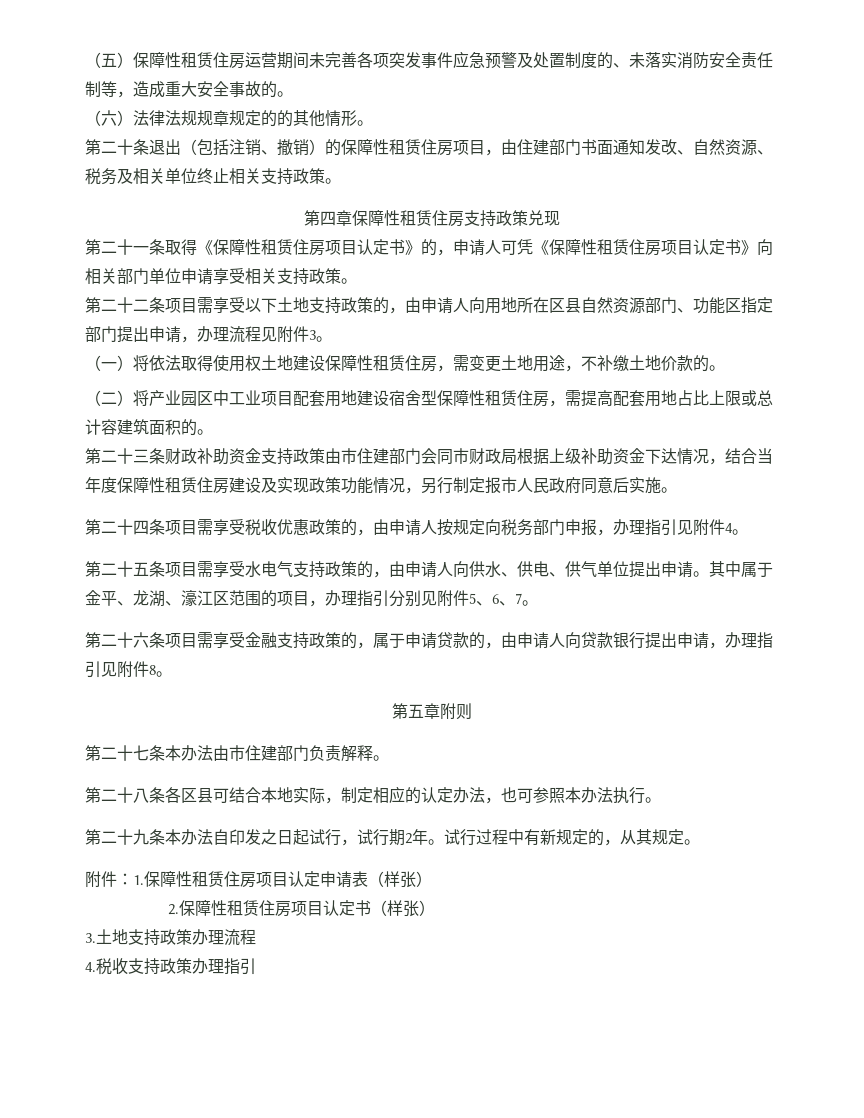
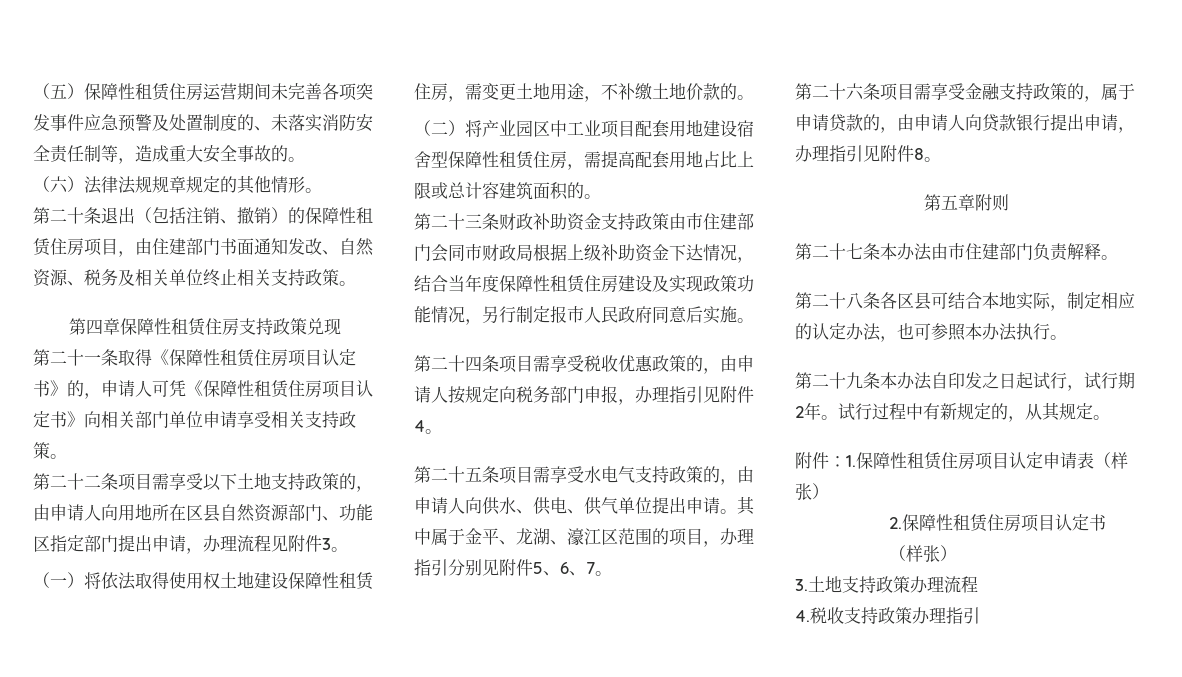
[277,110,293,127] 的 -> (237, 184) none

